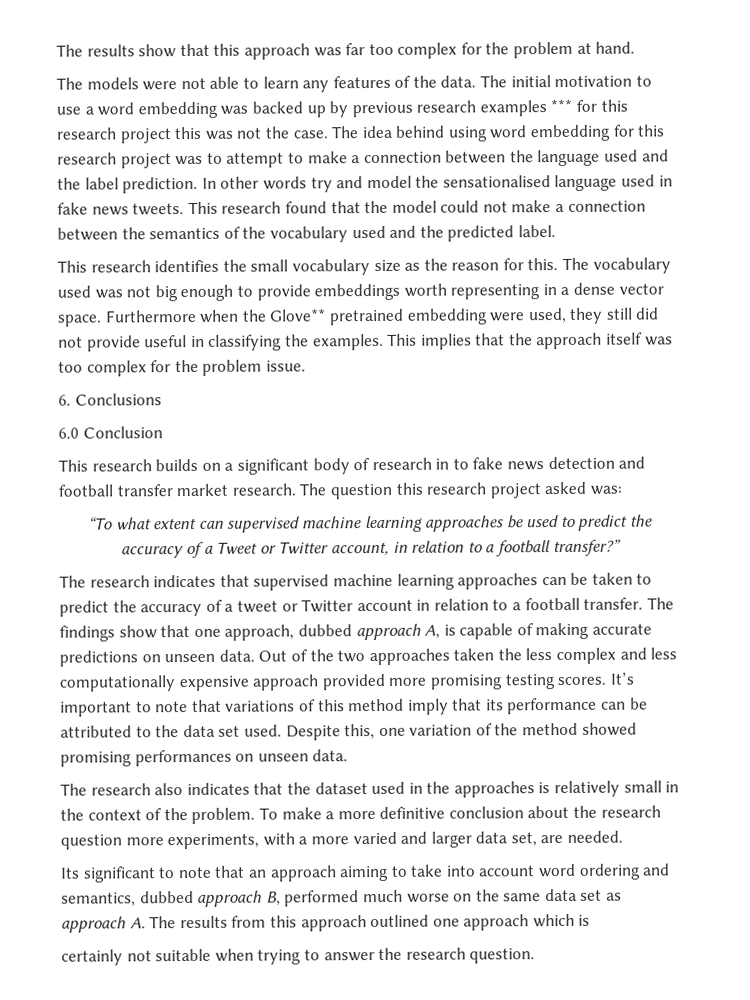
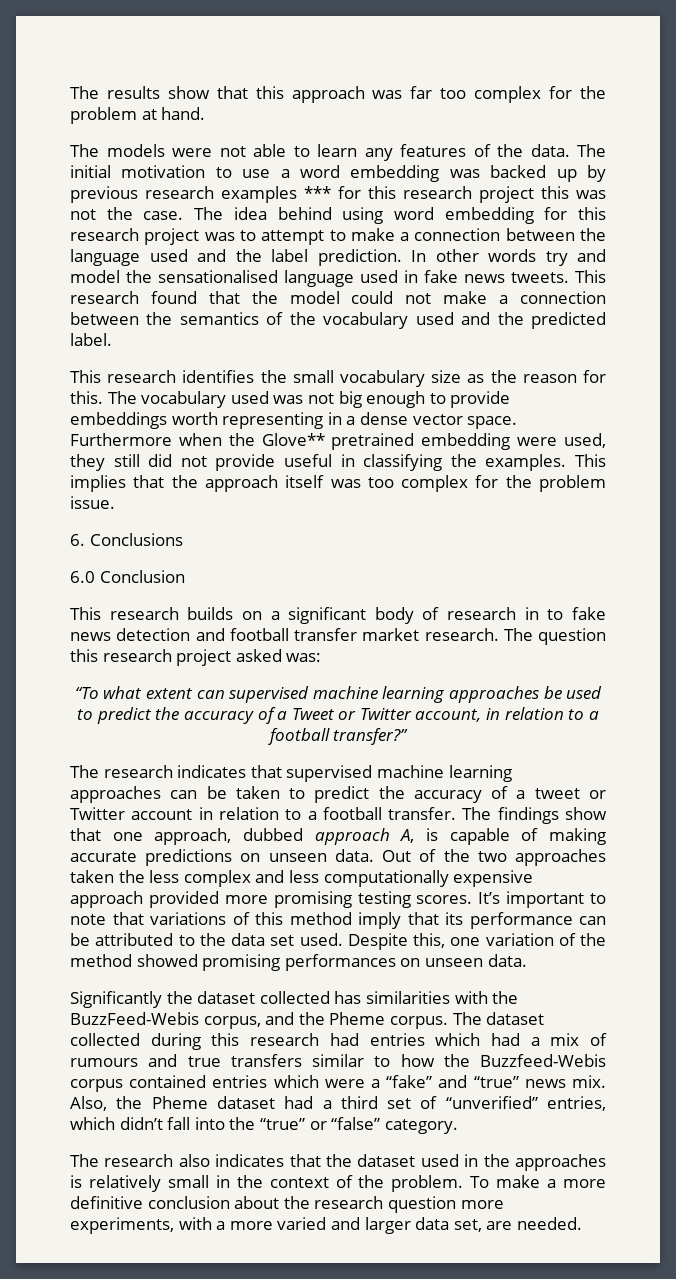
(349, 755) none -> [70,991,519,1008] [70,1012,545,1029] [70,1033,607,1050] [70,1054,606,1067] [70,1075,606,1092] [70,1096,606,1111] [70,1117,458,1134] // Significantly the dataset collected has similarities with the BuzzFeed-Webis corpus, and the Pheme corpus. The dataset collected during this research had entries which had a mix of rumours and true transfers similar to how the Buzzfeed-Webis corpus contained entries which were a “fake” and “true” news mix. Also, the Pheme dataset had a third set of “unverified” entries, which didn’t fall into the “true” or “false” category.
[60,863,671,883] [61,888,623,907] [61,913,591,933] [61,947,536,966] // Its significant to note that an approach aiming to take into account word ordering and semantics, dubbed approach B, performed much worse on the same data set as approach A. The results from this approach outlined one approach which is // certainly not suitable when trying to answer the research question. -> (582, 1223) none

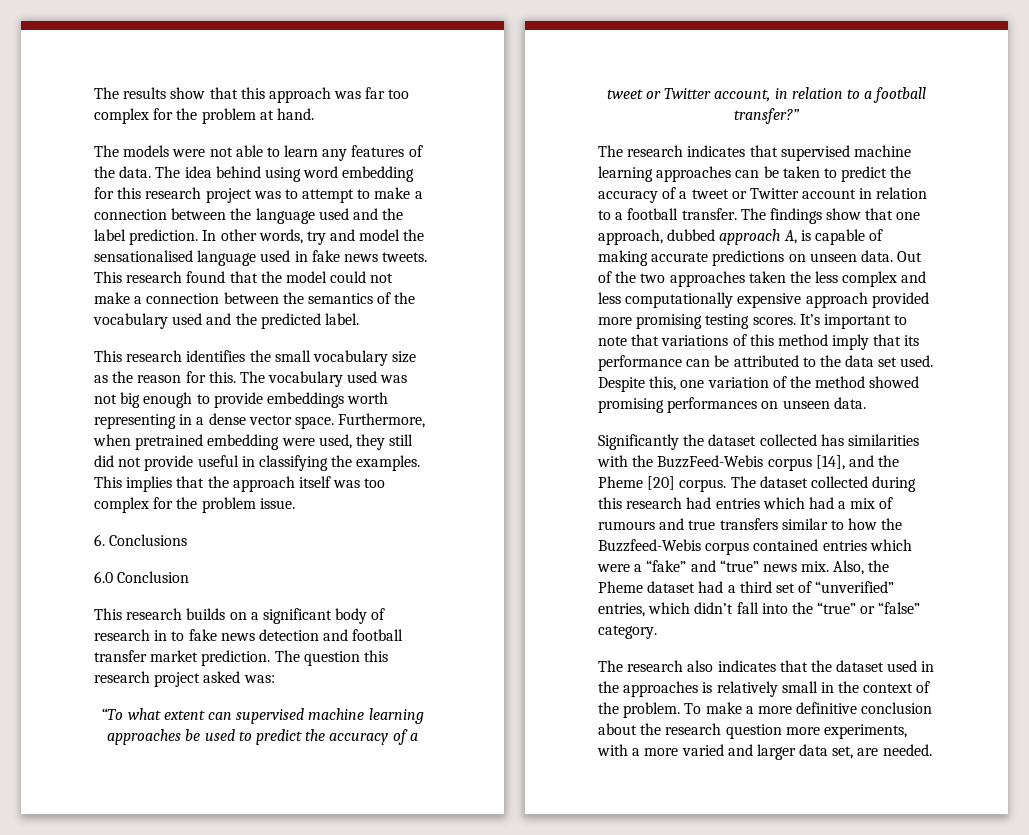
[70,165,606,182] [70,186,606,203] [70,207,224,220] initial motivation to use a word embedding was backed up by previous research examples *** for this research project this was not the case. The -> (181, 172) none
[488,249,536,262] words -> [258,229,303,244] words,
[70,433,325,446] Furthermore when the Glove** -> [338,413,426,428] [93,434,131,446] Furthermore, when
[424,628,499,641] research. -> [201,650,271,666] prediction.
[291,708,335,720] Tweet -> [606,89,643,99] tweet
[203,1016,261,1029] corpus, -> [767,455,845,471] corpus [14],
(386, 1018) none -> [647,476,676,490] [20]

